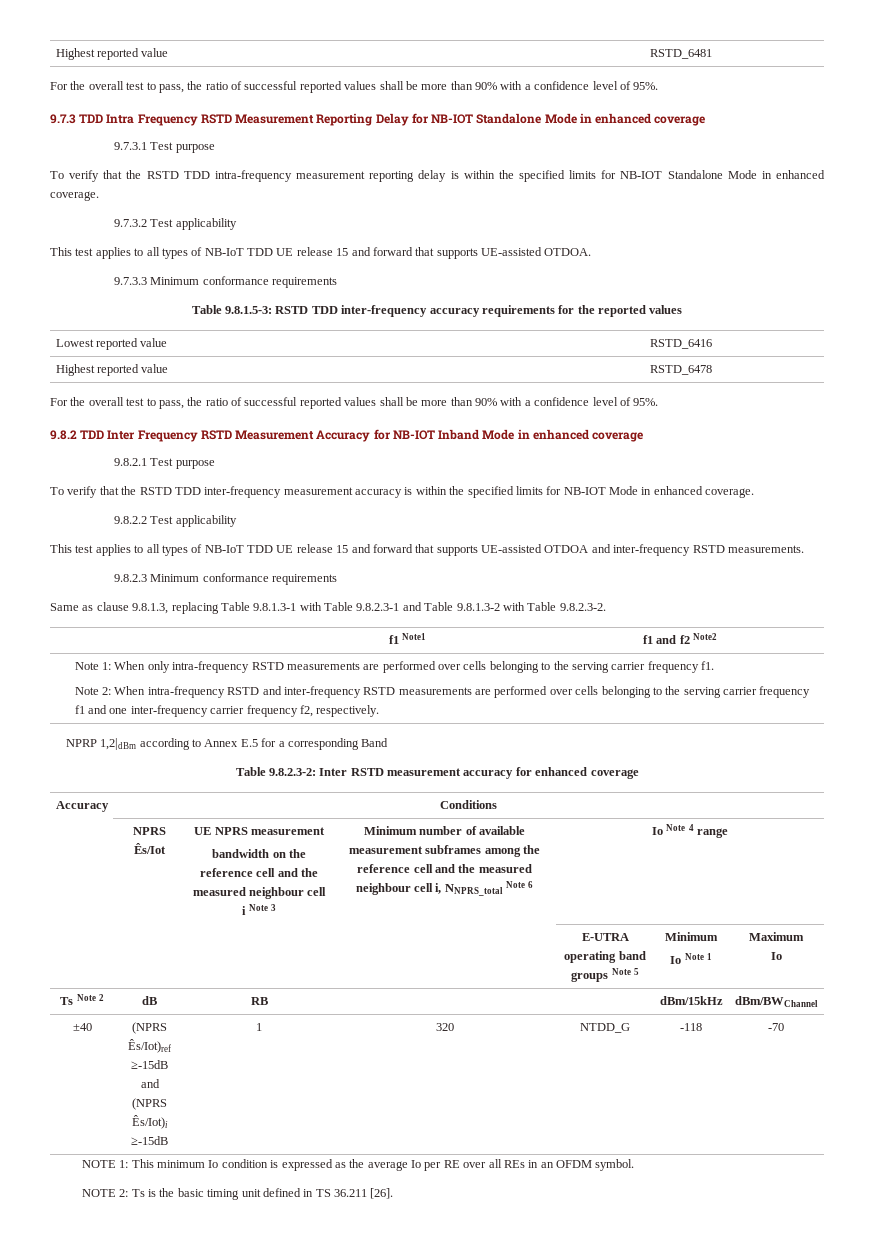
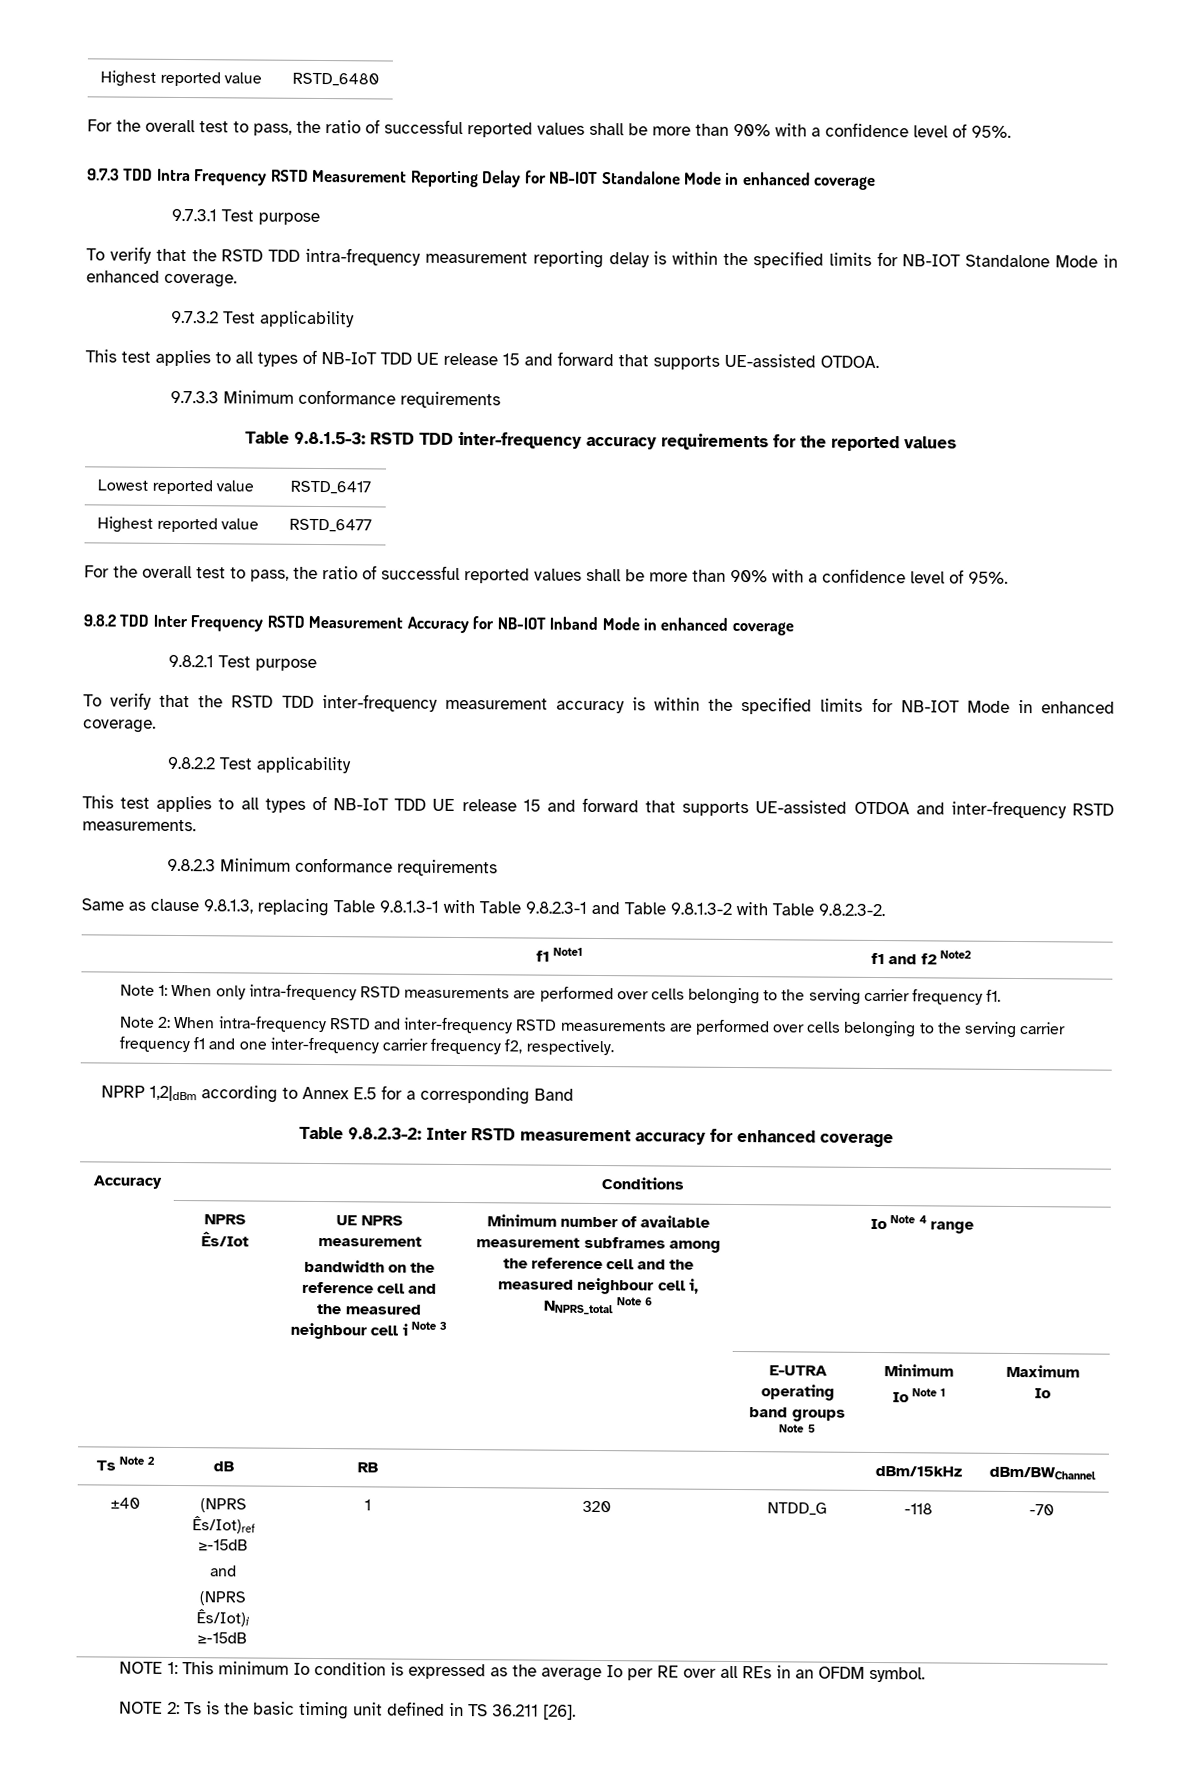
[55,48,169,60] [650,49,712,59] Highest reported value | RSTD_6481 -> [100,70,262,87] [291,72,379,87] Highest reported value | RSTD_6480
[650,339,712,349] [55,364,169,376] [650,365,712,375] RSTD_6416 // Highest reported value | RSTD_6478 -> [289,480,371,495] [97,516,259,533] [288,518,372,533] RSTD_6417 // Highest reported value | RSTD_6477

